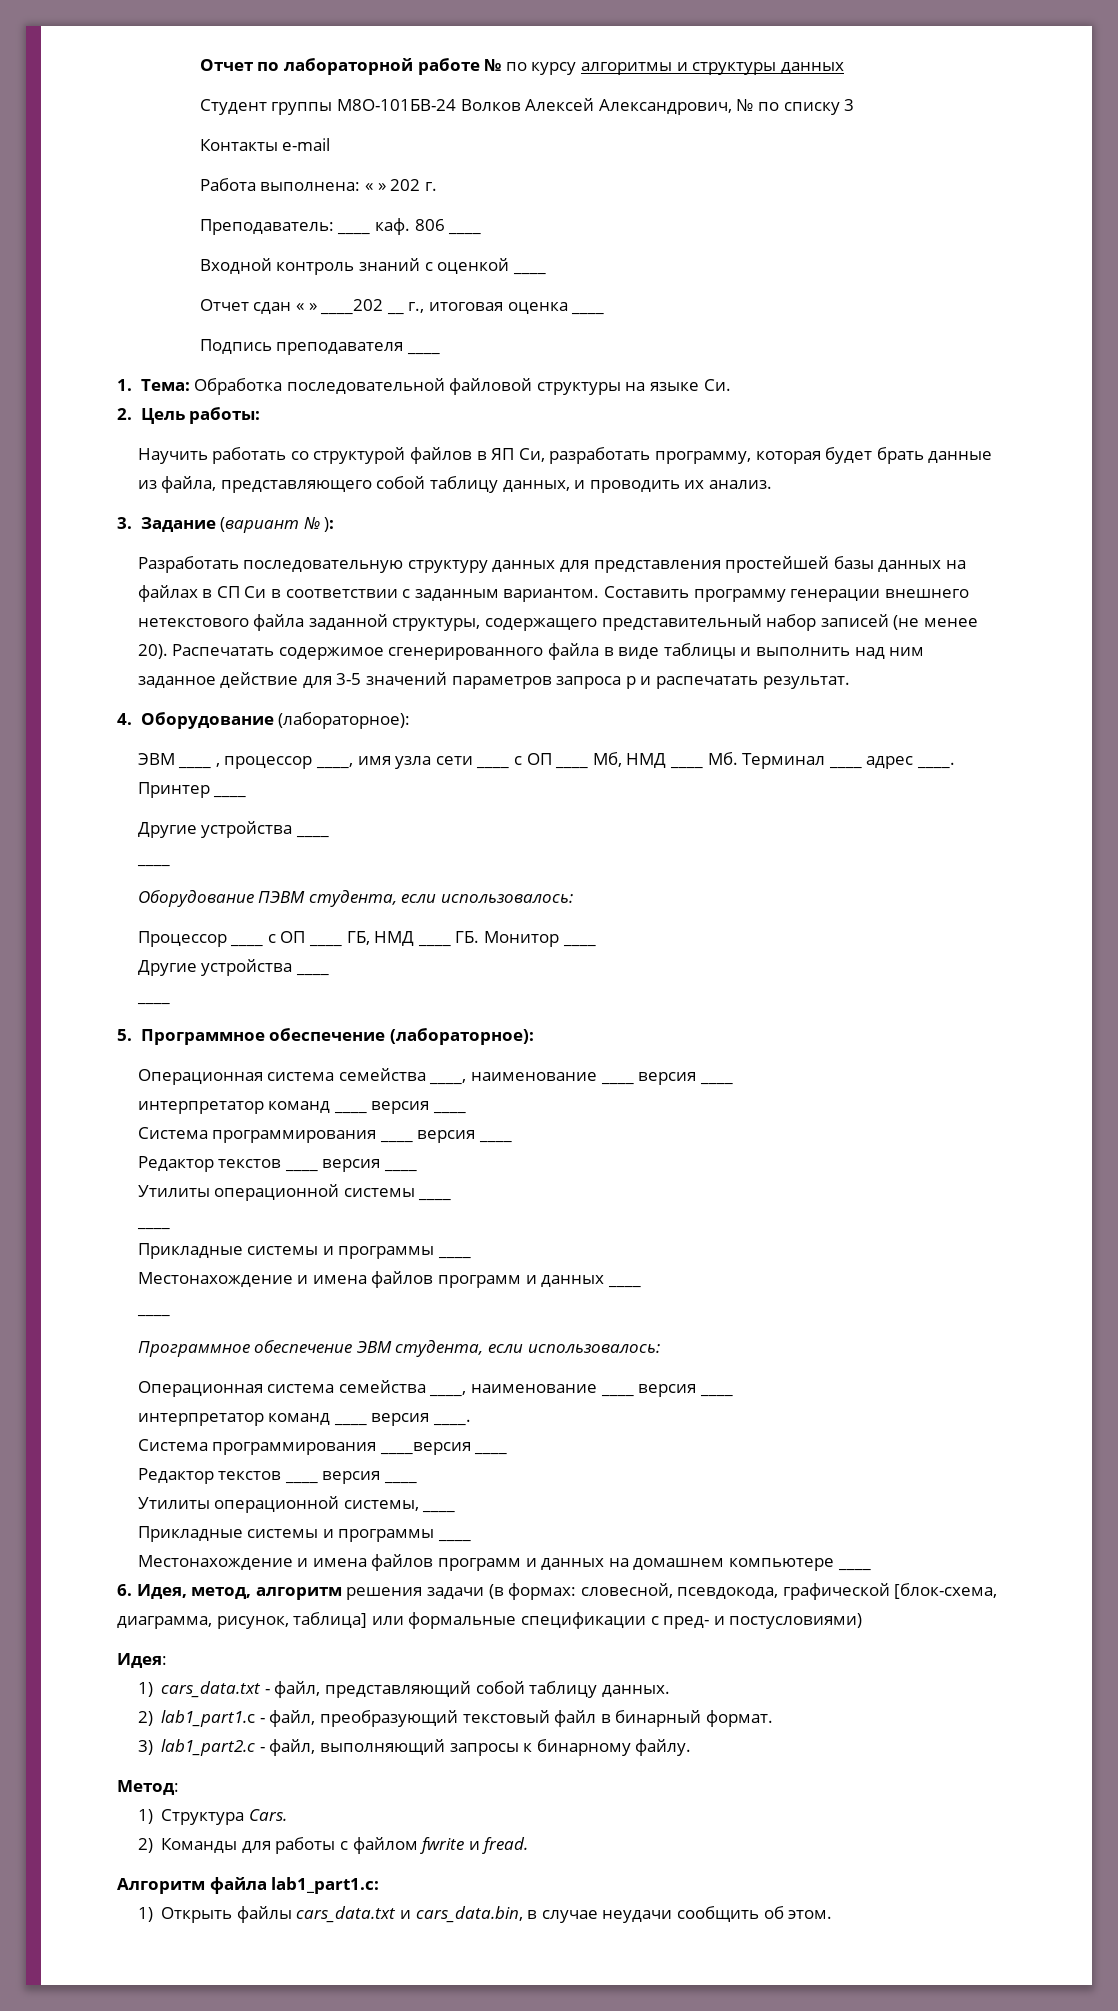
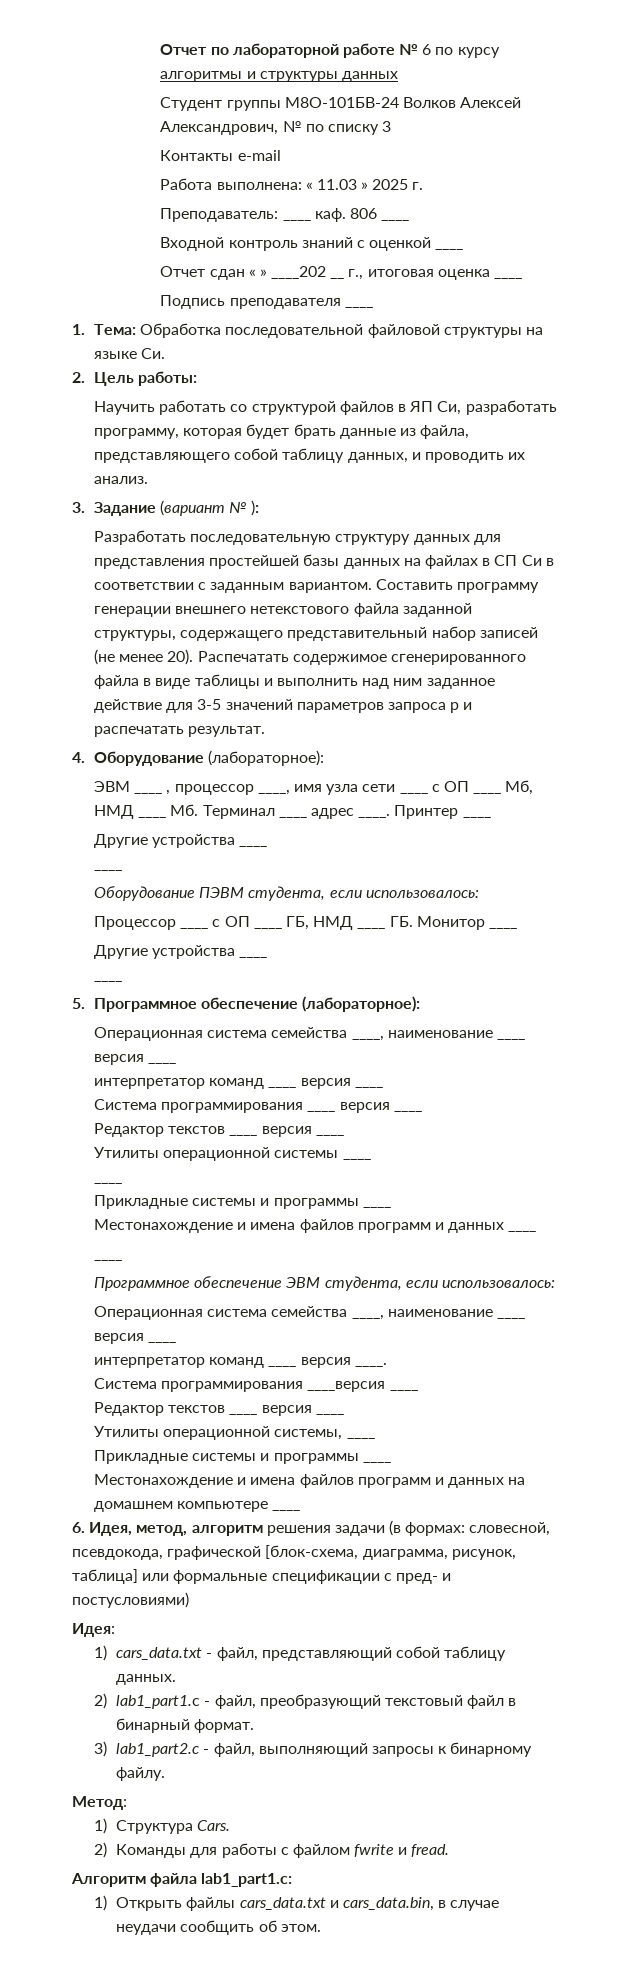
(502, 65) none -> [422,44,432,55] 6
[377,179,421,191] » 202 -> [316,179,409,190] 11.03 » 2025

